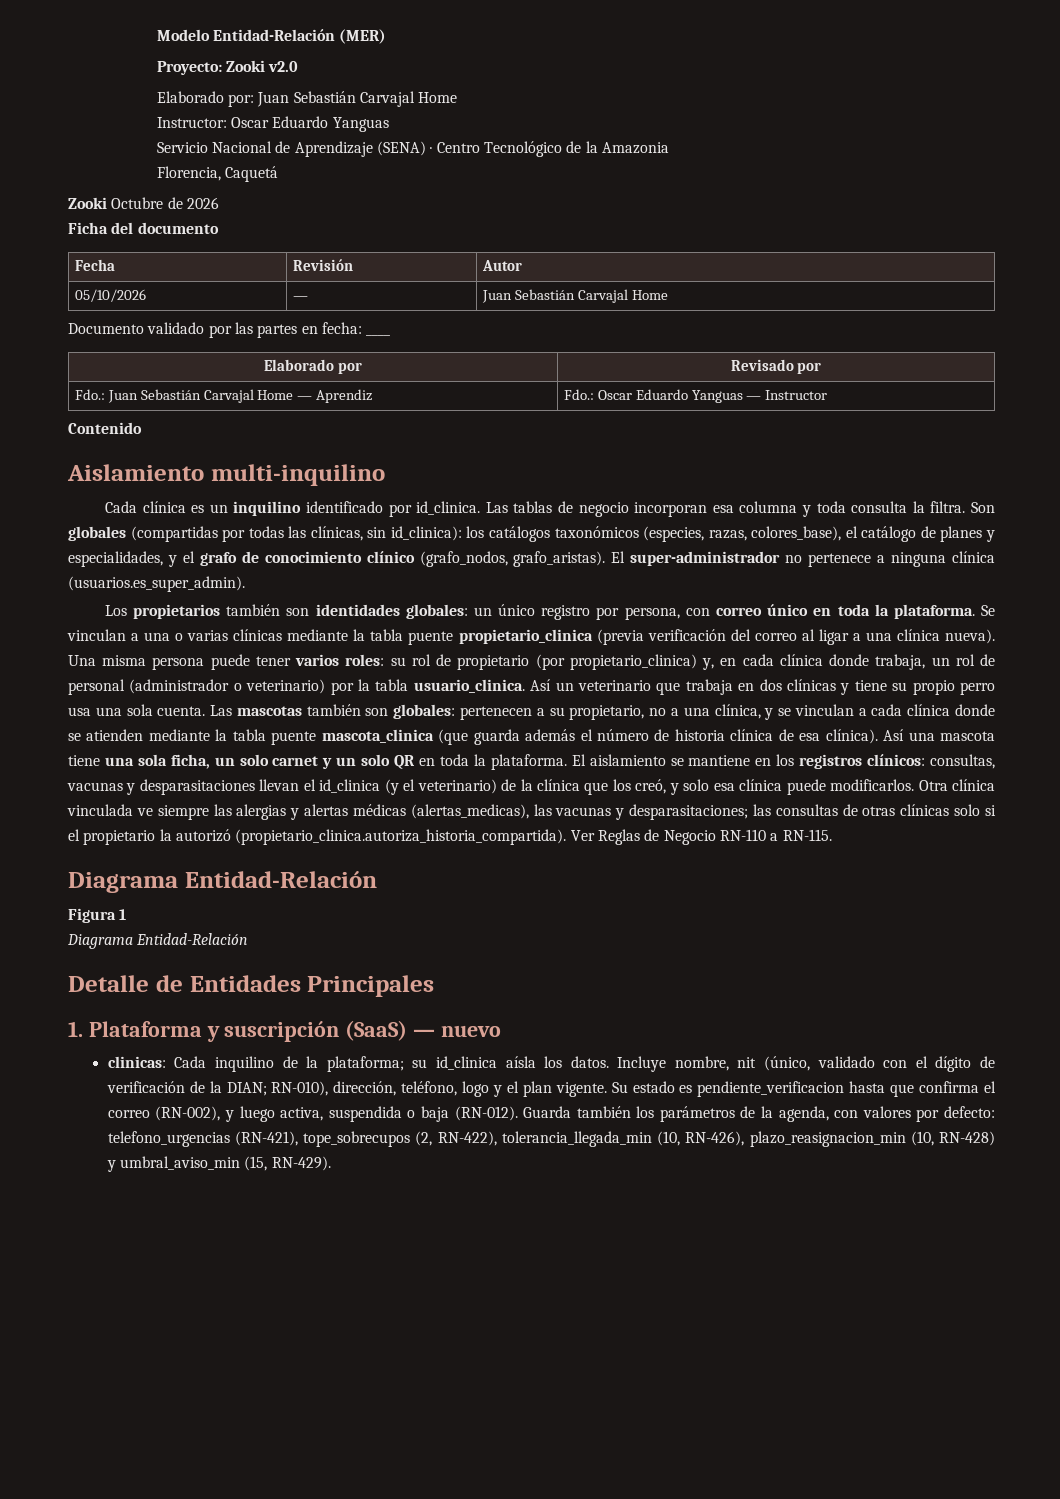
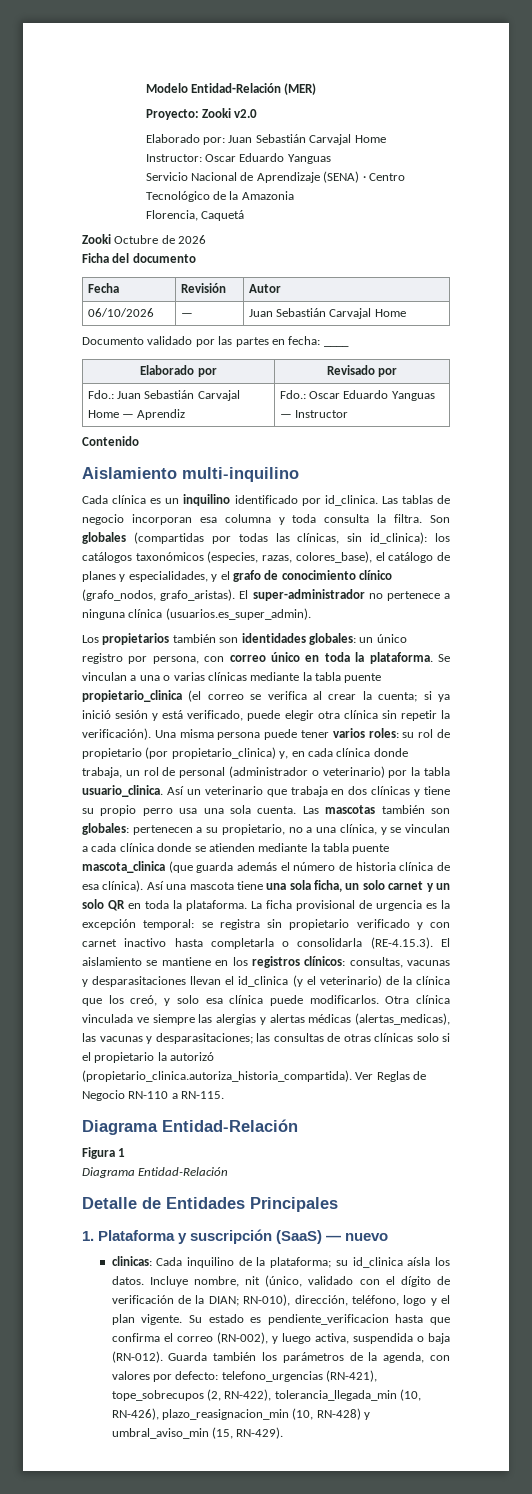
[74,289,146,302] 05/10/2026 -> [87,308,154,317] 06/10/2026
[596,629,995,645] (previa verificación del correo al ligar a una clínica nueva). -> [188,690,450,702] [82,710,450,721] [82,728,151,740] (el correo se verifica al crear la cuenta; si ya inició sesión y está verificado, puede elegir otra clínica sin repetir la verificación).
(567, 762) none -> [251,900,450,911] [82,919,450,930] [82,937,433,949] La ficha provisional de urgencia es la excepción temporal: se registra sin propietario verificado y con carnet inactivo hasta completarla o consolidarla (RE-4.15.3).

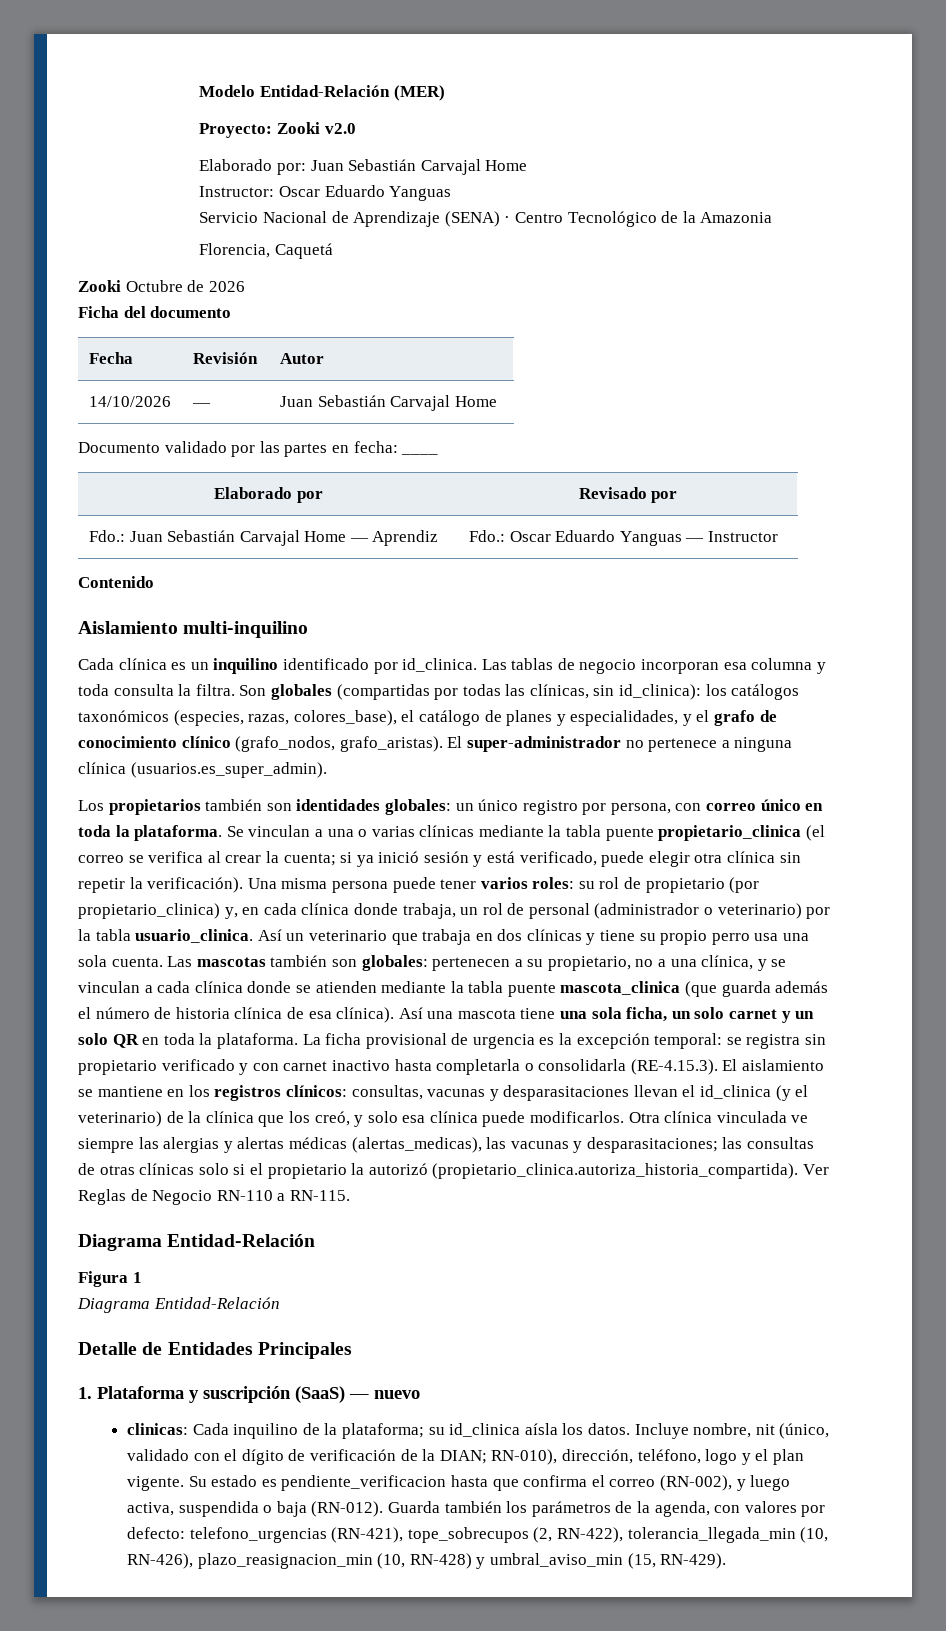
[87,308,154,317] 06/10/2026 -> [88,396,171,407] 14/10/2026

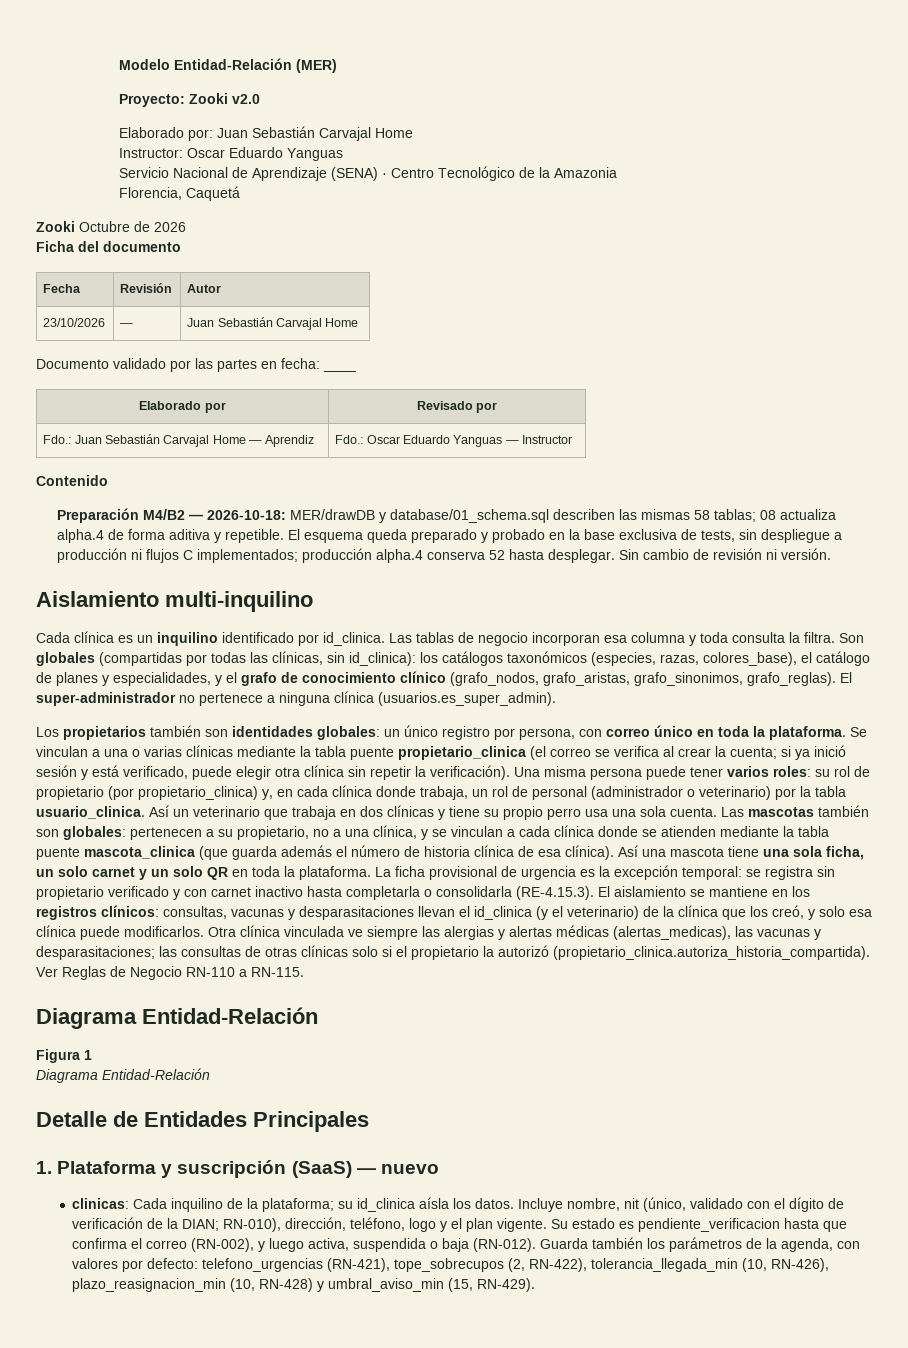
[88,396,171,407] 14/10/2026 -> [43,318,106,327] 23/10/2026
(154, 582) none -> [56,508,836,523] [56,529,842,543] [56,548,831,563] // Preparación M4/B2 — 2026-10-18: MER/drawDB y database/01_schema.sql describen las mismas 58 tablas; 08 actualiza alpha.4 de forma aditiva y repetible. El esquema queda preparado y probado en la base exclusiva de tests, sin despliegue a producción ni flujos C implementados; producción alpha.4 conserva 52 hasta desplegar. Sin cambio de revisión ni versión.
[339,736,443,752] grafo_aristas). -> [543,672,836,686] grafo_aristas, grafo_sinonimos, grafo_reglas).

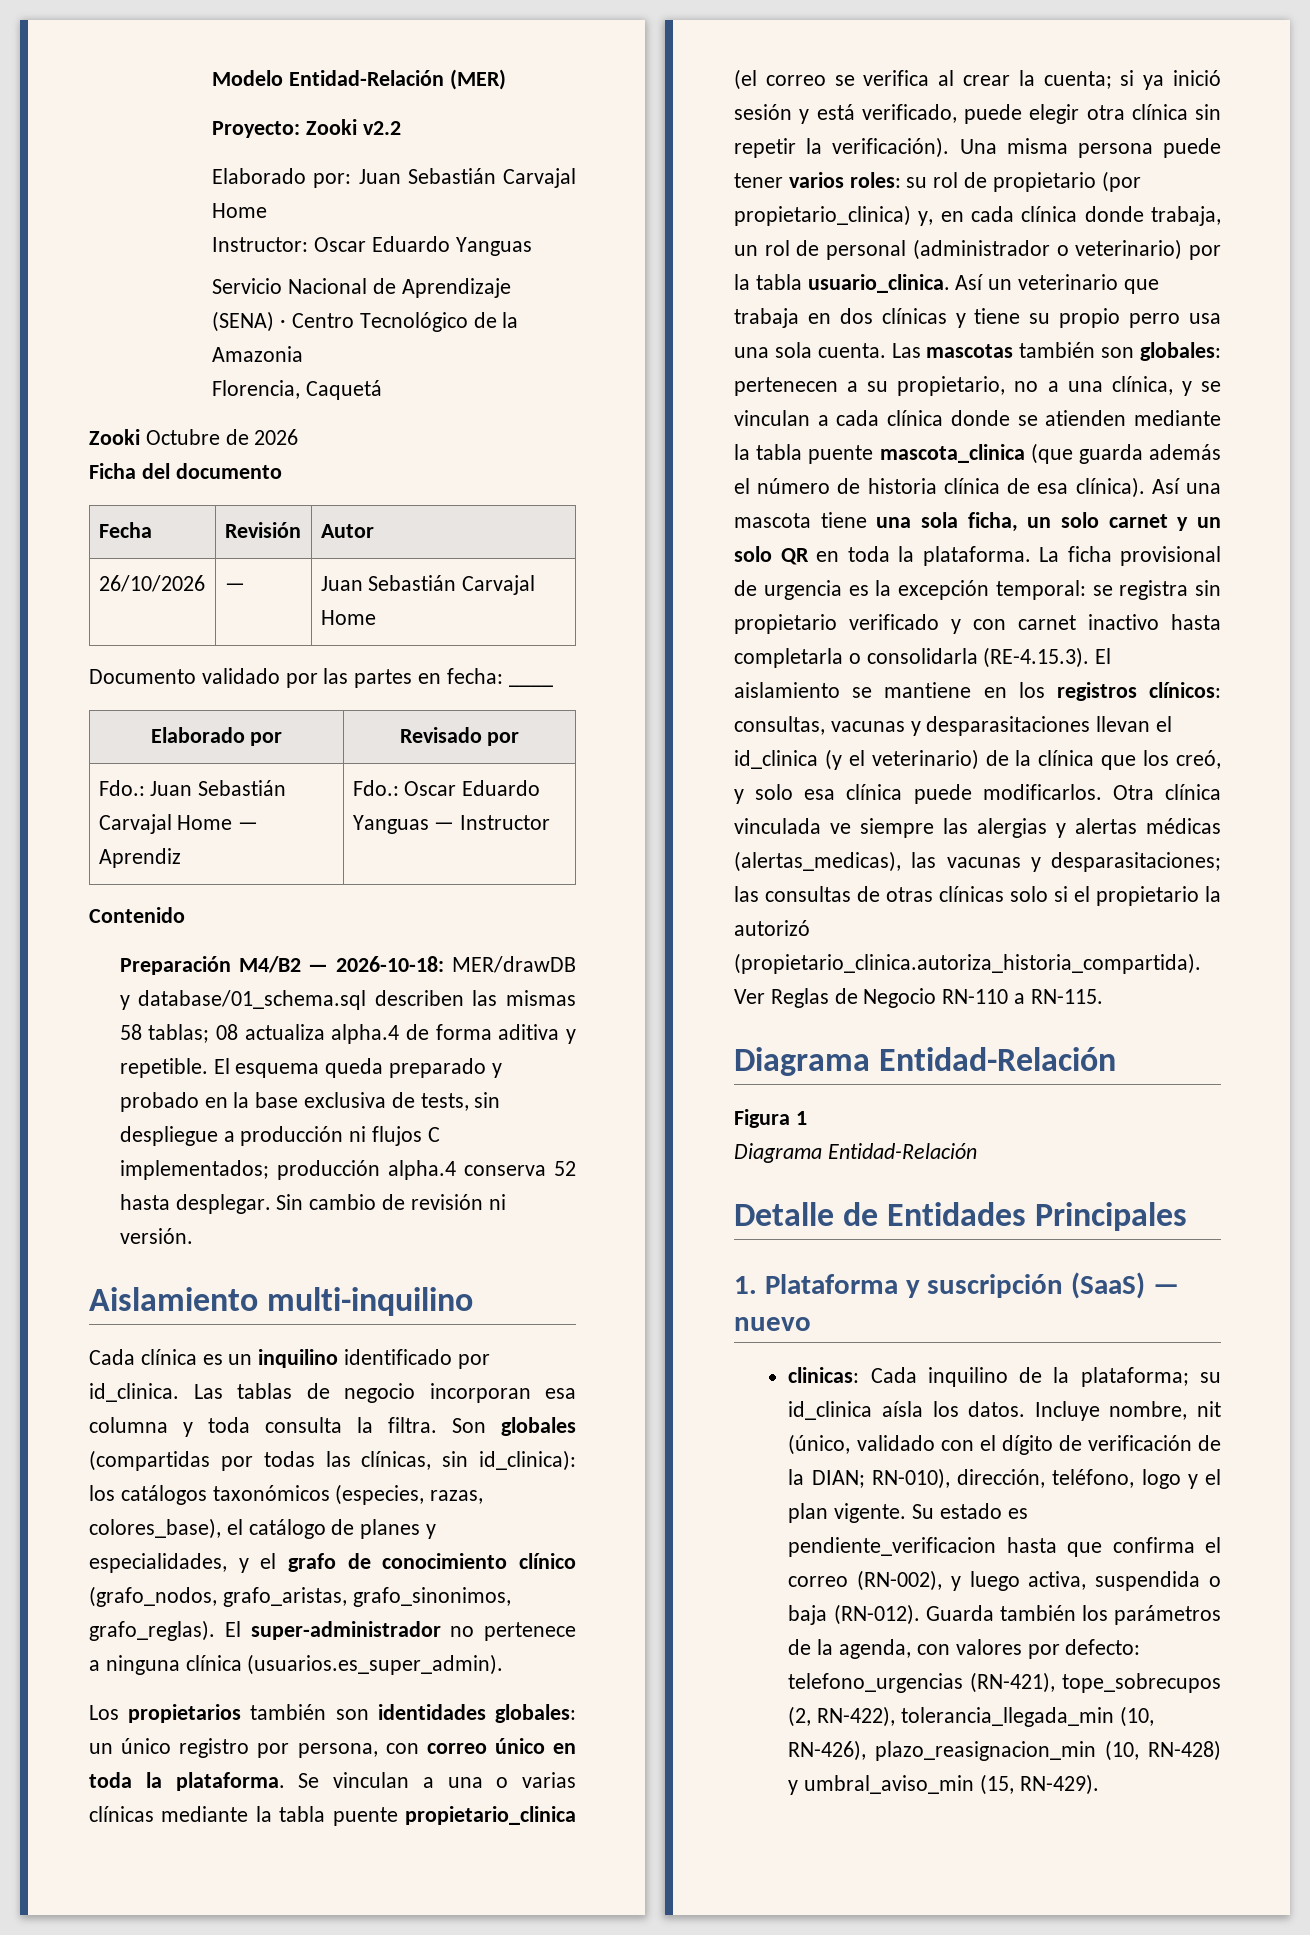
[232,94,261,104] v2.0 -> [362,121,401,135] v2.2
[43,318,106,327] 23/10/2026 -> [98,575,205,592] 26/10/2026

